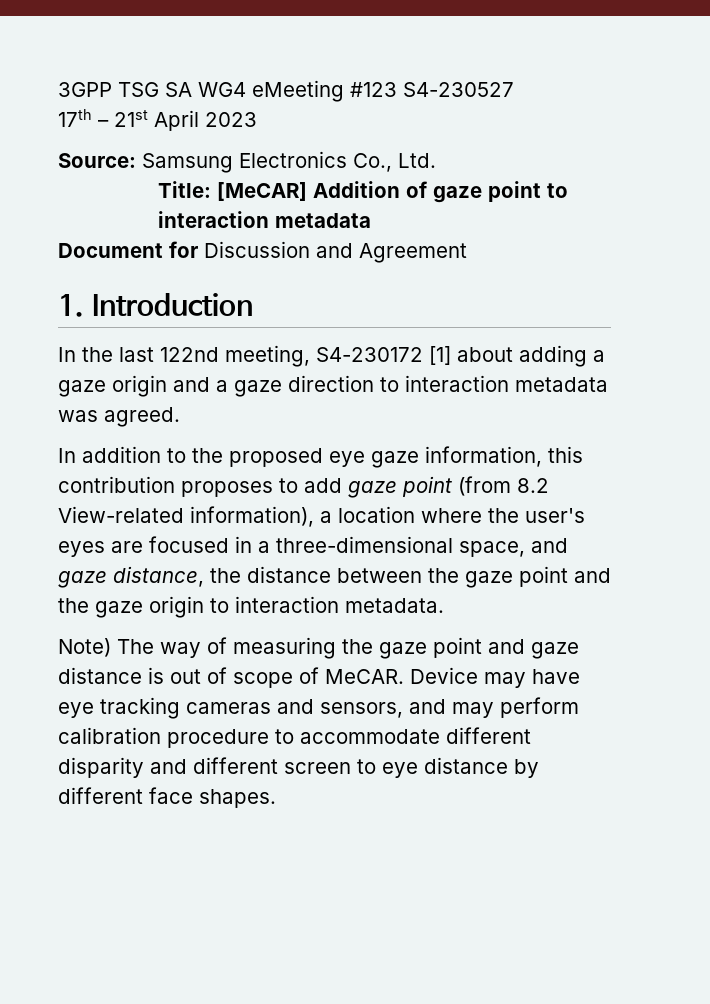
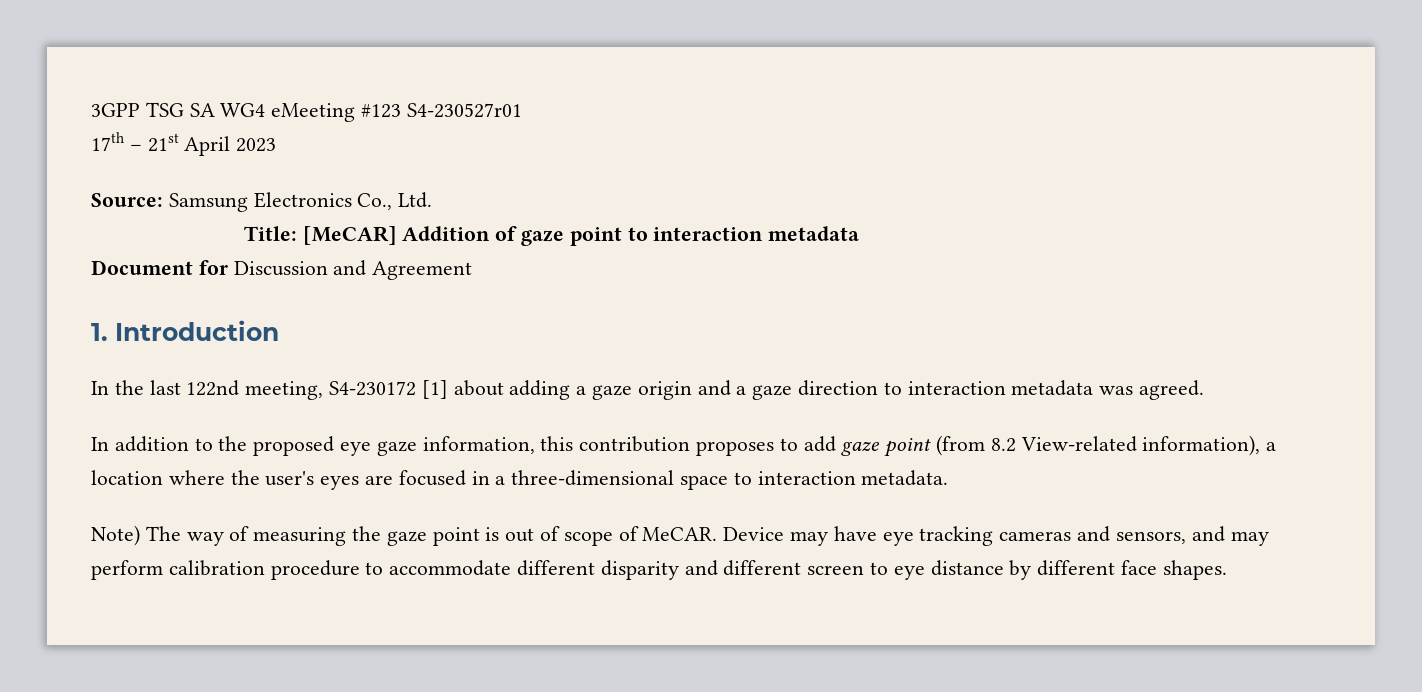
[403,82,514,97] S4-230527 -> [406,103,522,118] S4-230527r01
[459,538,568,557] [58,566,611,588] [58,596,204,618] space, and gaze distance, the distance between the gaze point and the gaze origin -> [680,475,729,490] space
[488,639,579,659] [58,667,142,684] and gaze distance -> (480, 536) none

